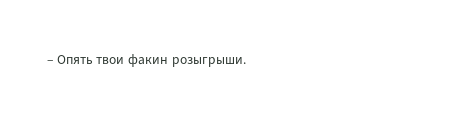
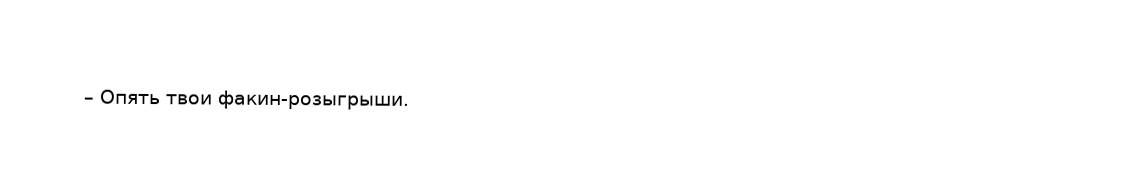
[127,54,246,67] факин розыгрыши. -> [217,90,410,110] факин-розыгрыши.

